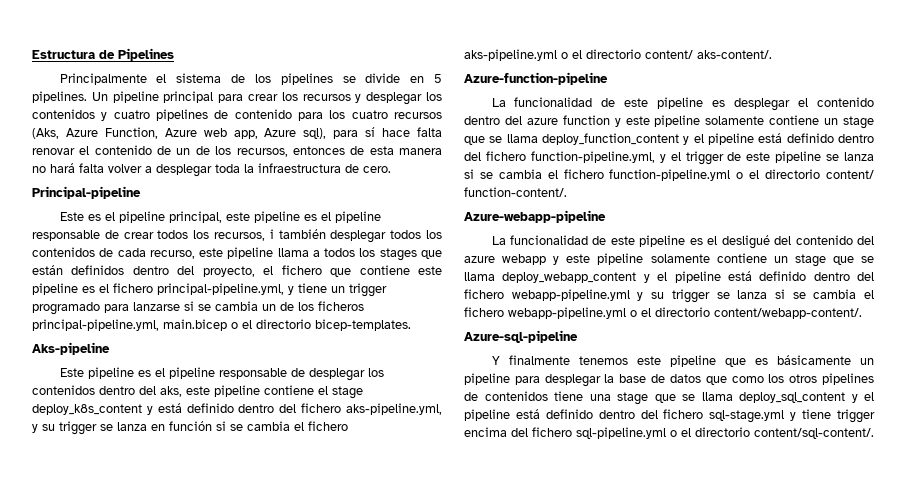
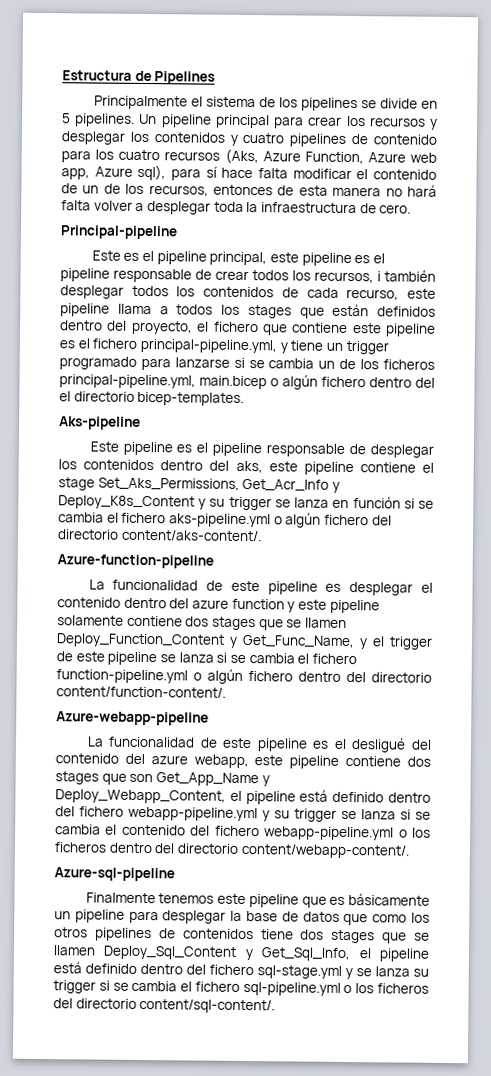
[32,148,75,155] renovar -> [292,168,352,180] modificar
(238, 325) none -> [282,374,435,390] algún fichero dentro del
[32,403,442,415] deploy_k8s_content y está definido dentro del fichero aks-pipeline.yml, -> [97,477,340,493] [58,495,195,510] Set_Aks_Permissions, Get_Acr_Info y Deploy_K8s_Content
[572,49,772,59] el directorio content/ aks-content/. -> [285,512,392,528] [57,529,262,542] algún fichero del directorio content/aks-content/.
[824,116,874,129] [464,133,874,145] [464,151,655,163] un stage que se llama deploy_function_content y el pipeline está definido dentro del fichero function-pipeline.yml, -> [185,616,347,631] [56,633,355,649] dos stages que se llamen Deploy_Function_Content y Get_Func_Name,
[749,169,875,179] [464,187,567,197] el directorio content/ function-content/. -> [207,668,432,684] [56,686,226,698] algún fichero dentro del directorio content/function-content/.
[502,253,874,267] [464,272,650,283] webapp y este pipeline solamente contiene un stage que se llama deploy_webapp_content y -> [193,754,431,769] [55,771,270,787] [55,789,226,804] webapp, este pipeline contiene dos stages que son Get_App_Name y Deploy_Webapp_Content,
(874, 294) none -> [121,824,211,836] contenido del
[641,308,651,317] el -> [412,827,432,838] [54,842,176,854] los ficheros dentro del
[491,355,570,365] Y finalmente -> [85,892,156,904] Finalmente
[589,392,858,405] una stage que se llama deploy_sql_content y -> [300,929,430,944] [53,945,351,962] dos stages que se llamen Deploy_Sql_Content y Get_Sql_Info,
[802,409,875,423] [464,427,691,439] tiene trigger encima del fichero sql-pipeline.yml o el -> [356,966,429,977] [53,980,429,996] [53,998,73,1009] se lanza su trigger si se cambia el fichero sql-pipeline.yml o los ficheros del

